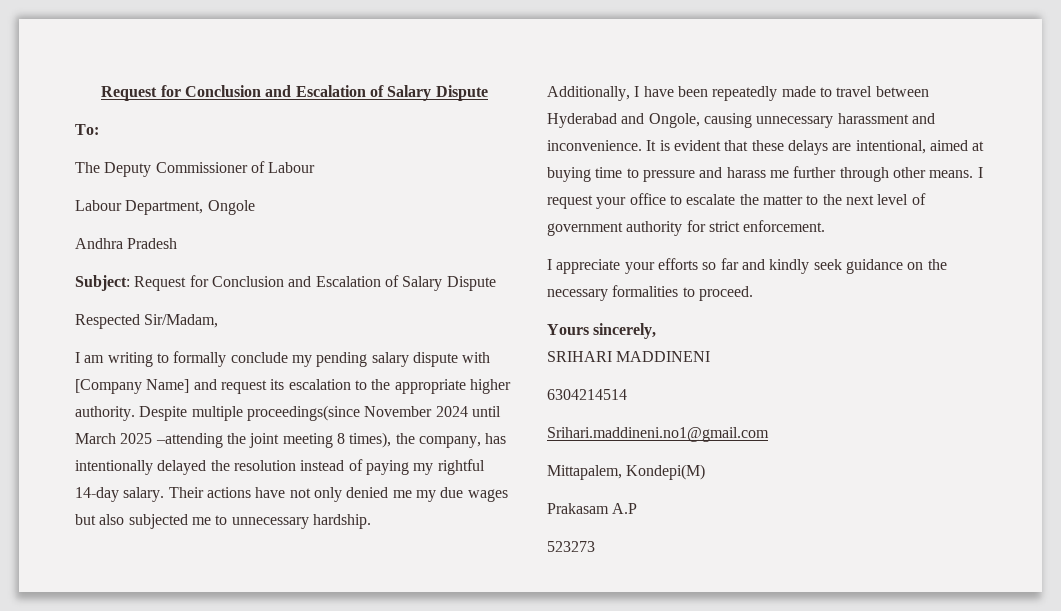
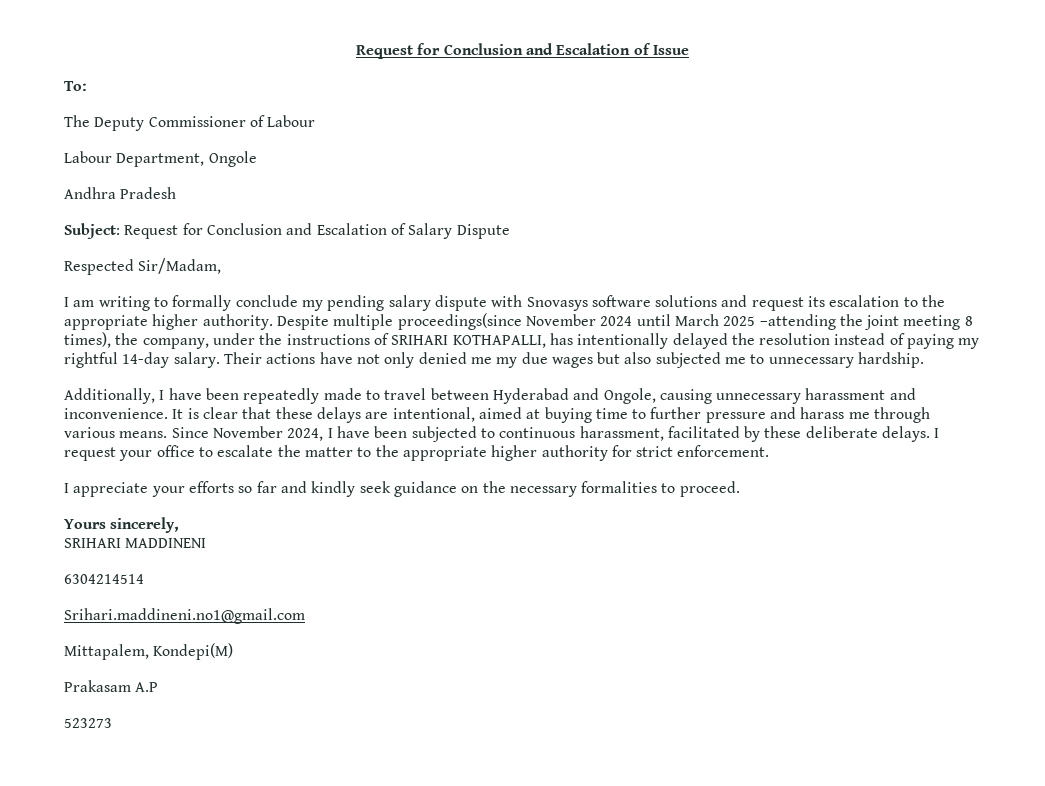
[101,85,488,101] Request for Conclusion and Escalation of Salary Dispute -> [356,43,689,59] Request for Conclusion and Escalation of Issue
[75,379,190,394] [Company Name] -> [526,295,718,311] Snovasys software solutions
(481, 442) none -> [212,333,546,348] under the instructions of SRIHARI KOTHAPALLI,
[673,140,721,151] evident -> [202,407,238,419] clear
(639, 173) none -> [650,407,702,419] further
[793,166,974,182] further through other means. -> [874,407,931,423] [64,426,931,442] through various means. Since November 2024, I have been subjected to continuous harassment, facilitated by these deliberate delays.
[845,193,926,205] [547,222,623,236] next level of government -> [402,445,538,461] appropriate higher

